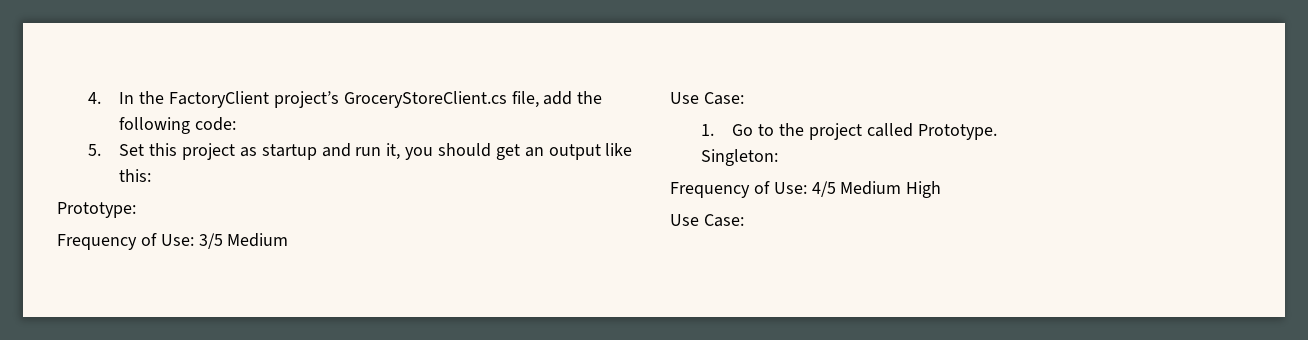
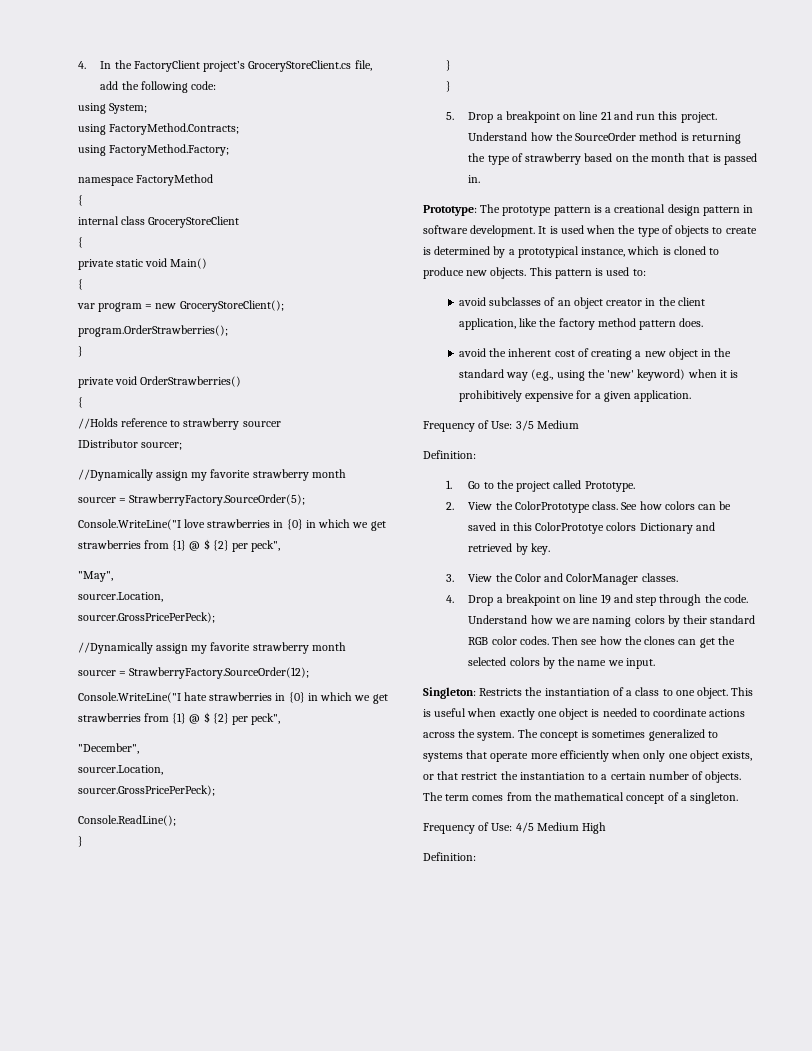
[88,143,633,160] [119,169,152,182] [57,202,136,218] 5. Set this project as startup and run it, you should get an output like this: // Prototype: -> [77,103,147,114] [77,123,239,135] [77,144,229,156] [77,174,213,186] [77,195,83,206] [77,216,240,228] [77,237,83,248] [77,258,208,270] [77,279,83,290] [76,300,284,312] [77,325,228,337] [77,346,83,357] [77,376,242,388] [77,397,83,408] [77,418,281,430] [77,439,182,450] [77,469,346,481] [77,494,306,506] [77,519,386,531] [77,539,281,552] [77,571,113,582] [77,592,163,602] [77,612,215,623] [77,642,346,654] [77,667,310,679] [77,692,388,704] [77,712,281,725] [77,743,139,754] [77,765,163,775] [77,785,215,796] [77,815,176,826] [77,836,83,847] [445,60,451,71] [445,81,451,92] [445,111,717,123] [468,132,741,144] [468,153,757,165] [468,175,481,183] [423,204,754,216] [423,225,757,237] [423,246,720,258] [423,267,646,279] [458,297,705,309] [458,318,704,330] [458,348,732,360] [458,369,739,381] [458,390,692,402] using System; // using FactoryMethod.Contracts; // using FactoryMethod.Factory; // namespace FactoryMethod // { // internal class GroceryStoreClient // { // private static void Main() // { // var program = new GroceryStoreClient(); // program.OrderStrawberries(); // } // private void OrderStrawberries() // { // //Holds reference to strawberry sourcer // IDistributor sourcer; // //Dynamically assign my favorite strawberry month // sourcer = StrawberryFactory.SourceOrder(5); // Console.WriteLine("I love strawberries in {0} in which we get strawberries from {1} @ $ {2} per peck", // "May", // sourcer.Location, // sourcer.GrossPricePerPeck); // //Dynamically assign my favorite strawberry month // sourcer = StrawberryFactory.SourceOrder(12); // Console.WriteLine("I hate strawberries in {0} in which we get strawberries from {1} @ $ {2} per peck", // "December", // sourcer.Location, // sourcer.GrossPricePerPeck); // Console.ReadLine(); // } // } // } // 5. Drop a breakpoint on line 21 and run this project. Understand how the SourceOrder method is returning the type of strawberry based on the month that is passed in. // Prototype: The prototype pattern is a creational design pattern in software development. It is used when the type of objects to create is determined by a prototypical instance, which is cloned to produce new objects. This pattern is used to: // avoid subclasses of an object creator in the client application, like the factory method pattern does. // avoid the inherent cost of creating a new object in the standard way (e.g., using the 'new' keyword) when it is prohibitively expensive for a given application.
[670,92,744,105] Use Case: -> [423,450,476,459] Definition:
[701,149,779,166] Singleton: -> [445,501,732,513] [468,522,715,534] [468,543,550,555] [445,573,678,585] [445,594,748,606] [468,615,756,627] [468,636,735,648] [468,657,655,669] [423,687,754,699] [423,708,746,720] [423,729,718,741] [423,750,753,762] [423,771,742,783] [423,792,739,804] 2. View the ColorPrototype class. See how colors can be saved in this ColorPrototye colors Dictionary and retrieved by key. // 3. View the Color and ColorManager classes. // 4. Drop a breakpoint on line 19 and step through the code. Understand how we are naming colors by their standard RGB color codes. Then see how the clones can get the selected colors by the name we input. // Singleton: Restricts the instantiation of a class to one object. This is useful when exactly one object is needed to coordinate actions across the system. The concept is sometimes generalized to systems that operate more efficiently when only one object exists, or that restrict the instantiation to a certain number of objects. The term comes from the mathematical concept of a singleton.
[670,214,744,227] Use Case: -> [423,852,476,861] Definition:

